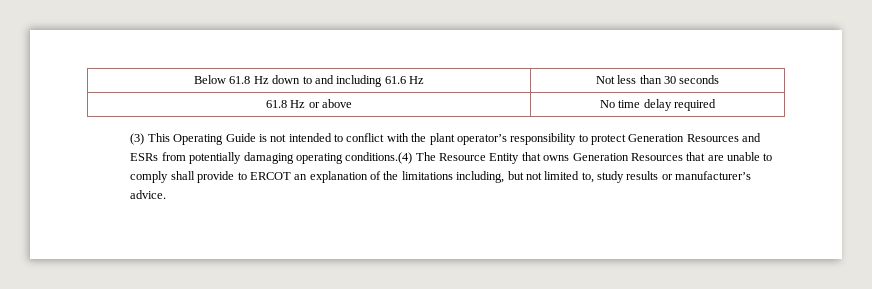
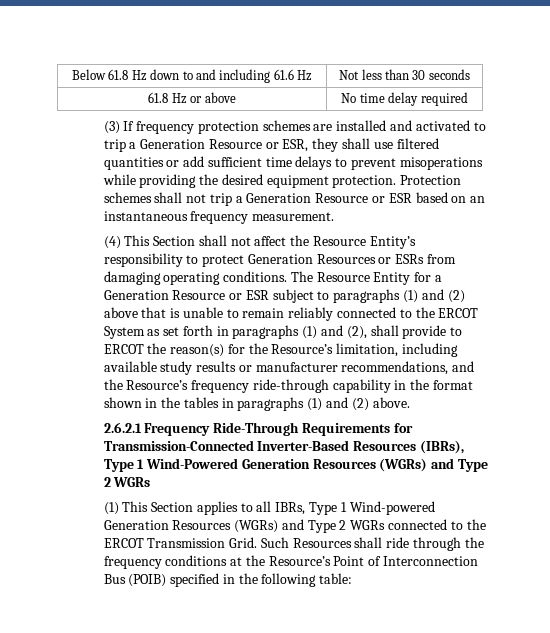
[147,133,507,145] This Operating Guide is not intended to conflict with the plant operator’s -> [123,120,486,134] [103,138,439,152] [103,156,483,170] [102,174,462,188] [103,192,486,206] [103,211,335,224] [103,235,416,249] If frequency protection schemes are installed and activated to trip a Generation Resource or ESR, they shall use filtered quantities or add sufficient time delays to prevent misoperations while providing the desired equipment protection. Protection schemes shall not trip a Generation Resource or ESR based on an instantaneous frequency measurement. // (4) This Section shall not affect the Resource Entity’s
[742,133,762,142] and -> [378,257,392,264] or
[189,152,242,164] potentially -> (457, 259) none
[345,152,413,164] conditions.(4) -> [223,271,288,282] conditions.
[521,152,773,161] [130,171,752,183] [130,190,167,199] that owns Generation Resources that are unable to comply shall provide to ERCOT an explanation of the limitations including, but not limited to, study results or manufacturer’s advice. -> [414,272,443,282] [103,289,465,303] [103,307,479,321] [103,325,463,339] [103,343,459,357] [103,361,475,375] [103,379,474,393] [103,397,410,411] [103,422,413,436] [103,440,464,454] [103,458,489,472] [103,477,151,487] [103,501,435,515] [103,519,486,533] [103,537,484,551] [103,555,479,569] [103,573,353,587] for a Generation Resource or ESR subject to paragraphs (1) and (2) above that is unable to remain reliably connected to the ERCOT System as set forth in paragraphs (1) and (2), shall provide to ERCOT the reason(s) for the Resource’s limitation, including available study results or manufacturer recommendations, and the Resource’s frequency ride-through capability in the format shown in the tables in paragraphs (1) and (2) above. // 2.6.2.1 Frequency Ride-Through Requirements for Transmission-Connected Inverter-Based Resources (IBRs), Type 1 Wind-Powered Generation Resources (WGRs) and Type 2 WGRs // (1) This Section applies to all IBRs, Type 1 Wind-powered Generation Resources (WGRs) and Type 2 WGRs connected to the ERCOT Transmission Grid. Such Resources shall ride through the frequency conditions at the Resource’s Point of Interconnection Bus (POIB) specified in the following table:

